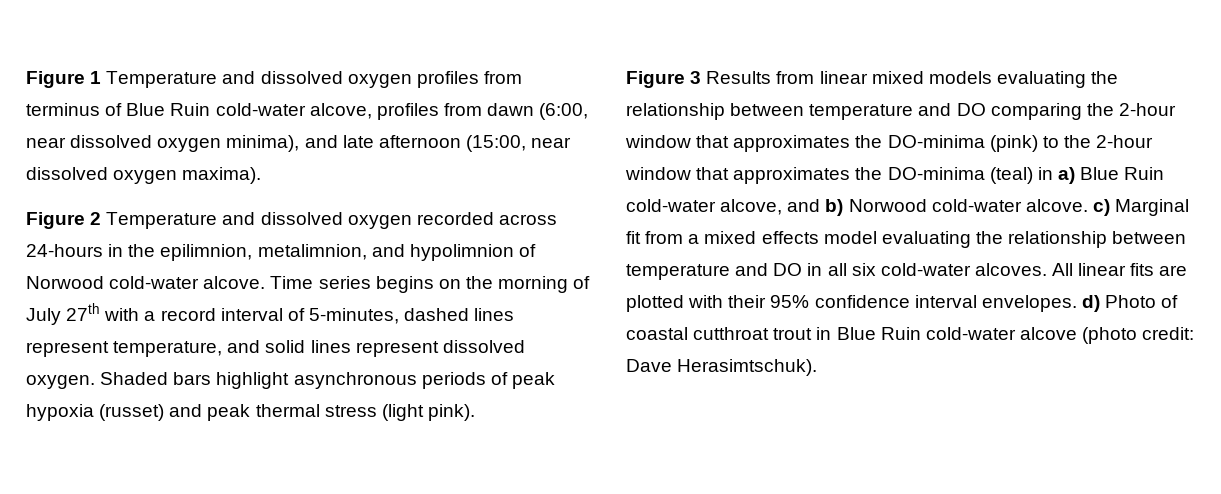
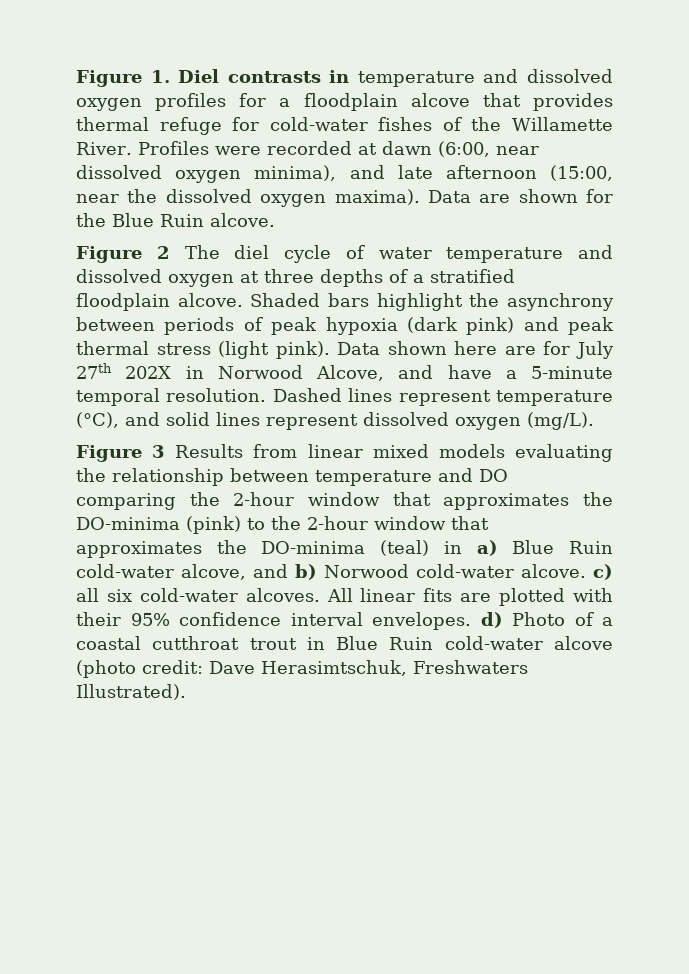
[26,71,522,88] [26,103,482,120] Figure 1 Temperature and dissolved oxygen profiles from terminus of Blue Ruin cold-water alcove, profiles from -> [76,69,613,87] [76,93,613,111] [76,117,613,135] [76,141,377,155] Figure 1. Diel contrasts in temperature and dissolved oxygen profiles for a floodplain alcove that provides thermal refuge for cold-water fishes of the Willamette River. Profiles were recorded at
(572, 142) none -> [127,189,158,203] the
[26,212,557,229] [26,244,536,261] [26,276,591,293] [26,303,515,325] [26,340,525,357] [26,372,417,389] // Figure 2 Temperature and dissolved oxygen recorded across 24-hours in the epilimnion, metalimnion, and hypolimnion of Norwood cold-water alcove. Time series begins on the morning of July 27th with a record interval of 5-minutes, dashed lines represent temperature, and solid lines represent dissolved oxygen. Shaded bars highlight asynchronous -> [427,189,613,203] [76,213,275,227] [76,245,613,263] [76,269,515,287] [76,293,614,311] [76,317,155,331] Data are shown for the Blue Ruin alcove. // Figure 2 The diel cycle of water temperature and dissolved oxygen at three depths of a stratified floodplain alcove. Shaded bars highlight the asynchrony between
[99,404,165,421] (russet) -> [406,317,515,335] (dark pink)
(475, 412) none -> [337,341,614,359] [76,363,613,381] [76,388,613,406] [76,412,594,430] Data shown here are for July 27th 202X in Norwood Alcove, and have a 5-minute temporal resolution. Dashed lines represent temperature (°C), and solid lines represent dissolved oxygen (mg/L).
[1115,199,1190,216] [626,231,1187,248] [626,263,823,280] Marginal fit from a mixed effects model evaluating the relationship between temperature and DO in -> (613, 572) none
(1179, 301) none -> [602,617,613,626] a
[677,359,818,376] Herasimtschuk). -> [261,660,528,676] [76,684,186,700] Herasimtschuk, Freshwaters Illustrated).

